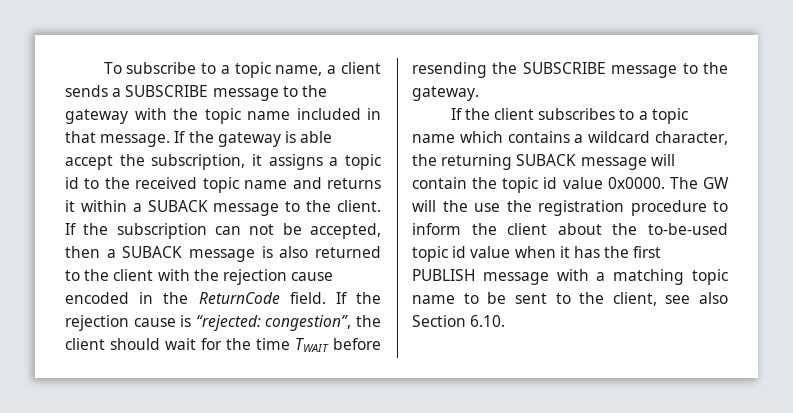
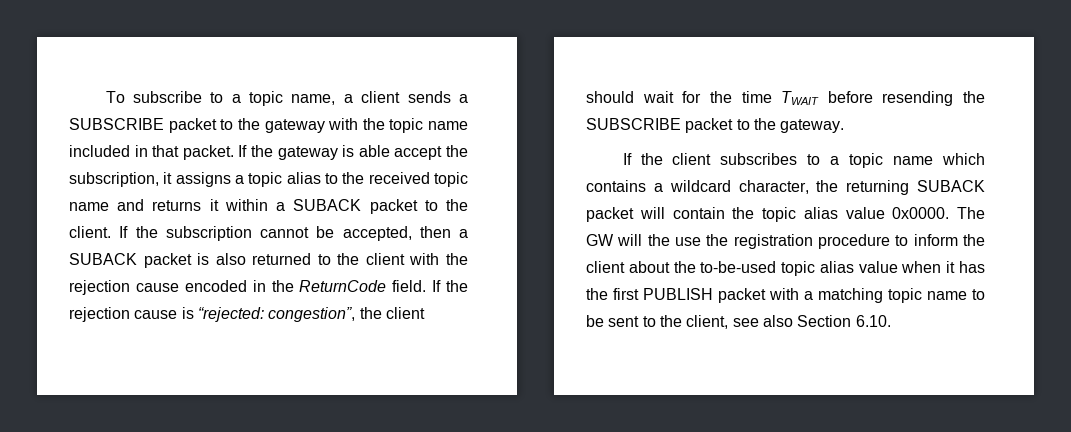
[212,88,279,101] message -> [168,118,217,133] packet
[100,134,171,147] message. -> [182,145,234,160] packet.
[65,177,79,189] id -> [286,172,321,184] alias
[213,203,280,216] message -> [369,199,418,214] packet
[215,224,275,235] can not -> [260,227,309,238] cannot
[189,249,255,262] message -> [143,253,192,268] packet
[611,65,678,78] message -> [685,118,734,133] packet
[580,157,647,170] message -> [586,207,634,222] packet
[543,177,558,189] id -> [803,207,838,219] alias
[452,246,467,258] id -> [819,261,854,273] alias
[482,272,549,285] message -> [718,288,766,303] packet

